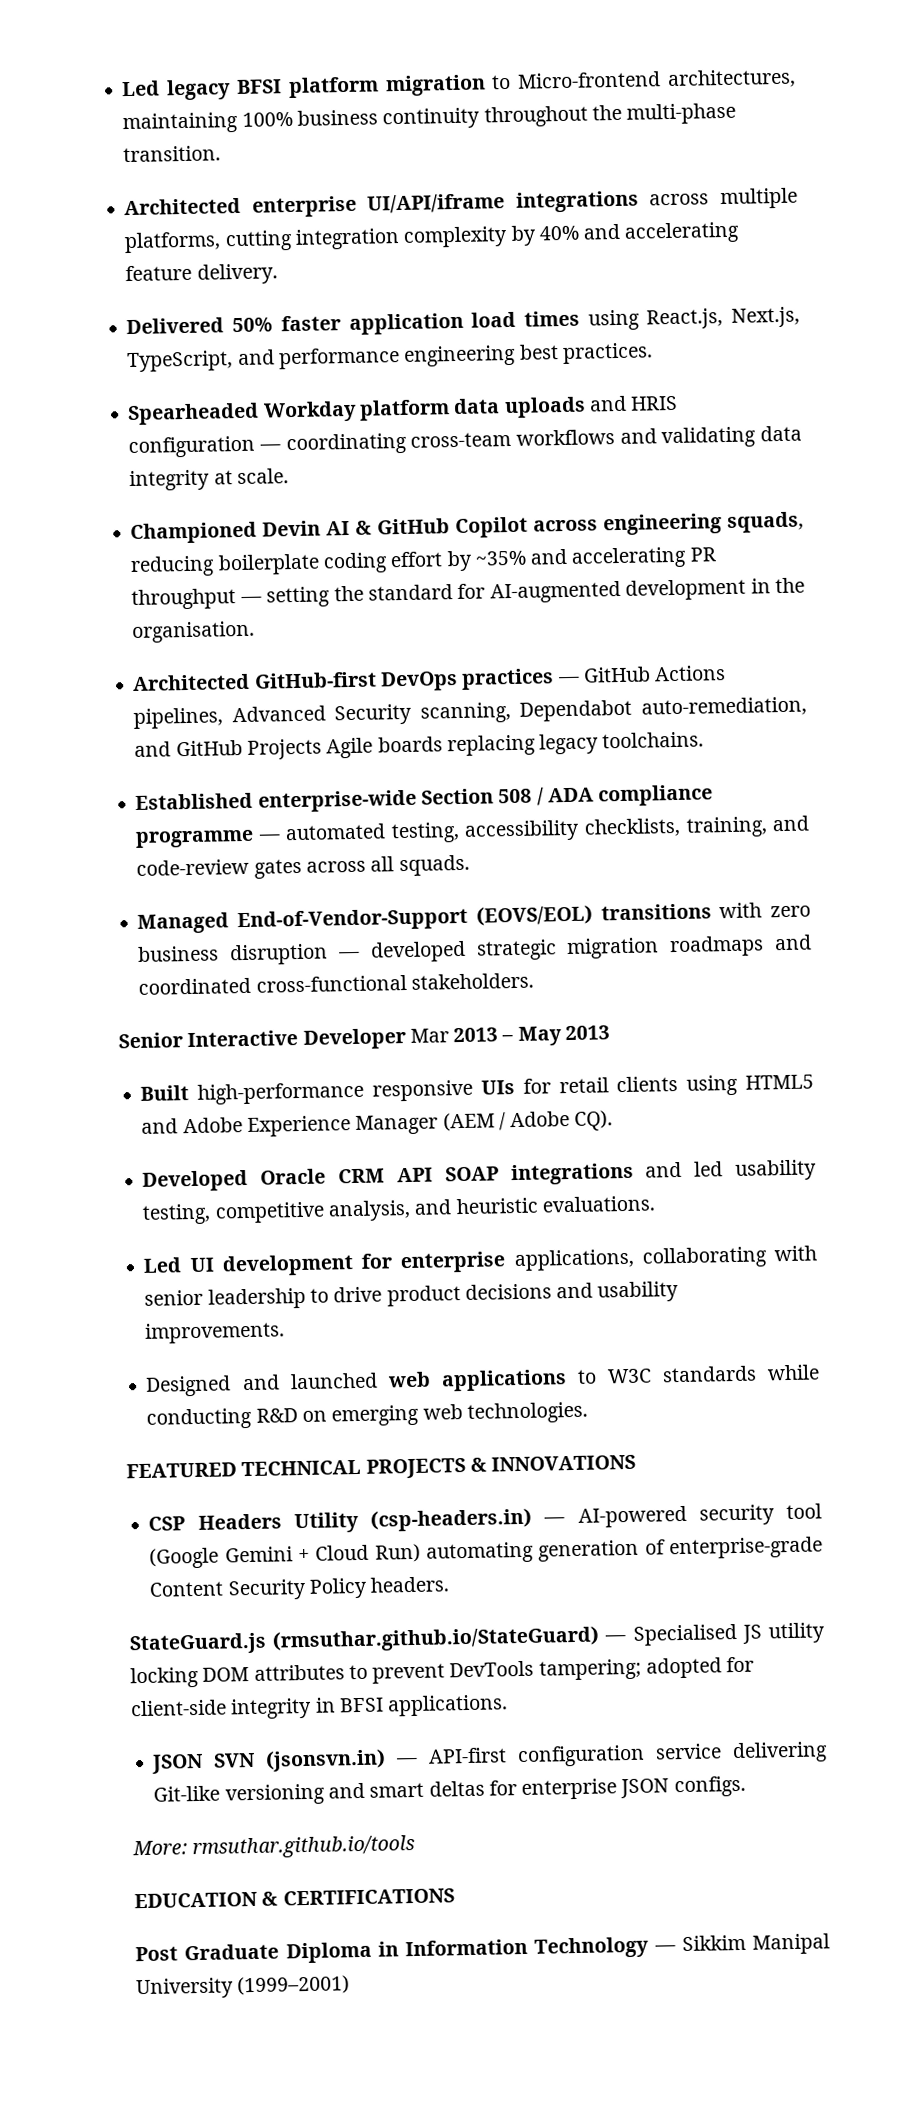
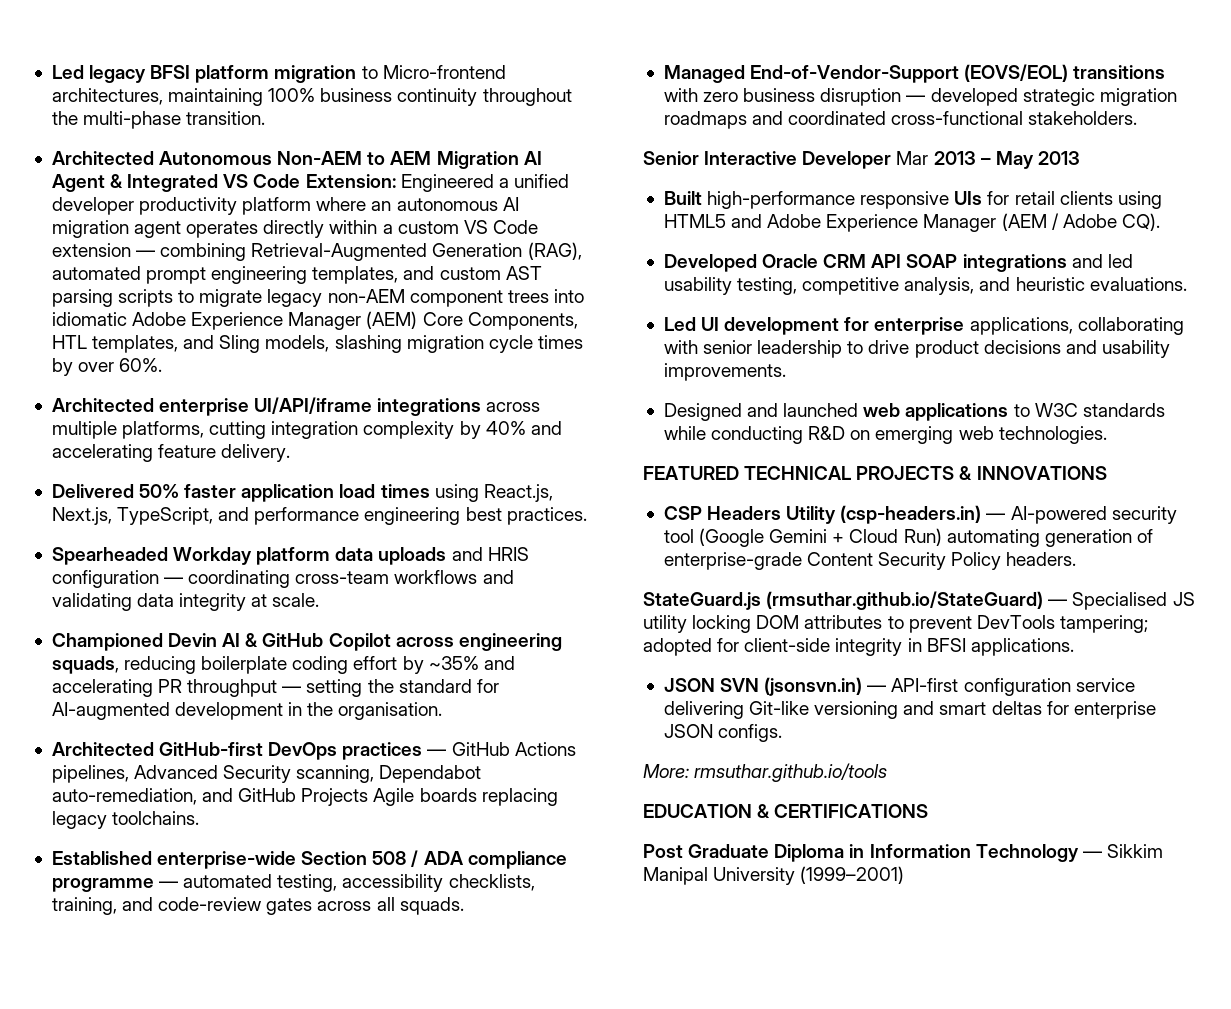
(222, 154) none -> [51,151,542,169] [51,174,569,192] [51,197,519,215] [51,220,538,238] [51,242,582,261] [51,266,542,284] [51,289,584,307] [51,311,578,330] [51,335,583,353] [51,358,163,376] // Architected Autonomous Non-AEM to AEM Migration AI Agent & Integrated VS Code Extension: Engineered a unified developer productivity platform where an autonomous AI migration agent operates directly within a custom VS Code extension — combining Retrieval-Augmented Generation (RAG), automated prompt engineering templates, and custom AST parsing scripts to migrate legacy non-AEM component trees into idiomatic Adobe Experience Manager (AEM) Core Components, HTL templates, and Sling models, slashing migration cycle times by over 60%.

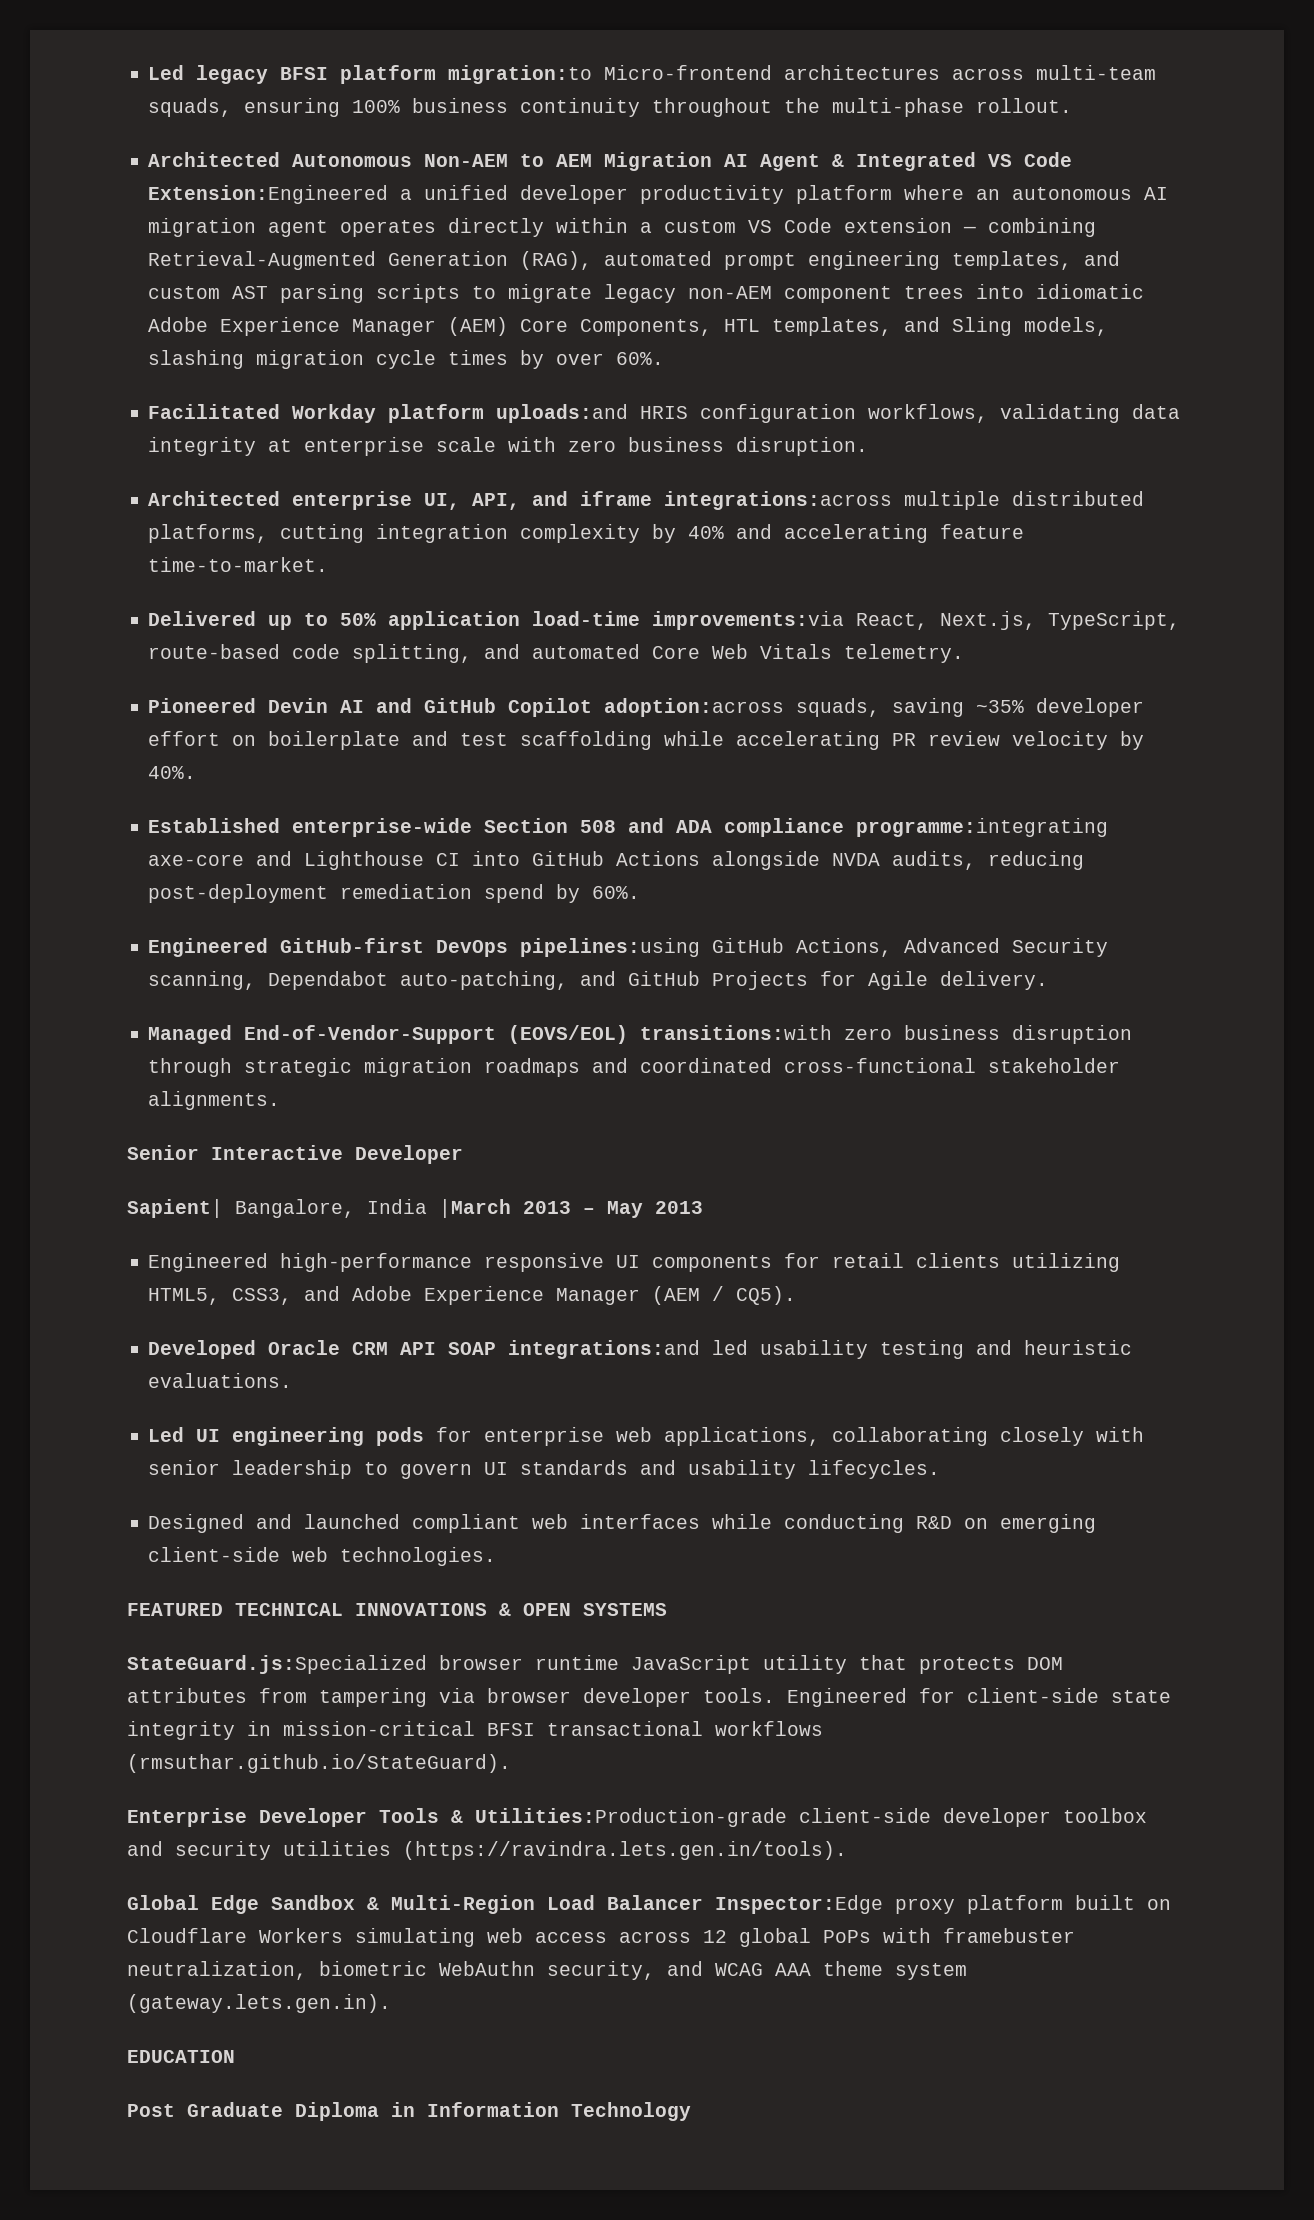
[274,65,506,83] [51,88,264,106] migration to Micro-frontend architectures, maintaining -> [448,65,1157,84] [148,98,341,117] migration:to Micro-frontend architectures across multi-team squads, ensuring
[186,111,266,125] transition. -> [976,98,1073,113] rollout.
[305,174,494,192] Extension: Engineered -> [148,185,389,204] Extension:Engineered
[51,397,541,416] [51,421,117,439] Architected enterprise UI/API/iframe integrations across multiple -> [148,404,1181,423] [148,437,869,456] [148,491,1145,510] Facilitated Workday platform uploads:and HRIS configuration workflows, validating data integrity at enterprise scale with zero business disruption. // Architected enterprise UI, API, and iframe integrations:across multiple distributed
[221,444,291,462] delivery. -> [148,557,329,572] time-to-market.
[139,484,553,502] [51,507,587,525] [51,547,529,565] [51,570,514,588] [51,593,320,611] [51,633,163,651] 50% faster application load times using React.js, Next.js, TypeScript, and performance engineering best practices. // Spearheaded Workday platform data uploads and HRIS configuration — coordinating cross-team workflows and validating data integrity at scale. // Championed -> [268,611,1181,630] [148,644,965,663] [148,698,257,713] up to 50% application load-time improvements:via React, Next.js, TypeScript, route-based code splitting, and automated Core Web Vitals telemetry. // Pioneered
[245,633,259,647] & -> [376,698,413,713] and
[395,633,562,651] [51,656,515,674] [51,679,499,697] [51,702,443,720] [51,742,576,760] [51,765,482,783] [51,788,558,806] [51,811,200,829] across engineering squads, reducing boilerplate coding effort by ~35% and accelerating PR throughput — setting the standard for AI-augmented development in the organisation. // Architected GitHub-first DevOps practices — GitHub Actions pipelines, Advanced Security scanning, Dependabot auto-remediation, and GitHub Projects Agile boards replacing legacy toolchains. -> [604,698,1145,717] [148,731,1145,750] [148,766,197,779] adoption:across squads, saving ~35% developer effort on boilerplate and test scaffolding while accelerating PR review velocity by 40%.
[411,850,419,867] / -> [628,818,665,833] and
[51,874,535,892] [51,897,464,915] programme — automated testing, accessibility checklists, training, and code-review gates across all squads. -> [856,818,1109,837] [148,851,1085,870] [148,884,641,903] [148,938,1109,957] [148,971,1049,990] programme:integrating axe-core and Lighthouse CI into GitHub Actions alongside NVDA audits, reducing post-deployment remediation spend by 60%. // Engineered GitHub-first DevOps pipelines:using GitHub Actions, Advanced Security scanning, Dependabot auto-patching, and GitHub Projects for Agile delivery.
[1073,65,1166,79] [663,88,698,102] transitions with -> [640,1025,833,1040] transitions:with
[906,88,1018,106] — developed -> [148,1058,233,1077] through
[1028,111,1138,125] stakeholders. -> [988,1058,1121,1073] [148,1091,281,1110] stakeholder alignments.
[896,151,929,165] Mar -> [127,1199,511,1218] // Sapient| Bangalore, India |March
[663,191,702,205] Built -> [148,1253,269,1272] Engineered
[954,191,983,205] UIs -> [616,1255,773,1272] UI components
[1117,191,1162,209] [663,214,726,228] using HTML5 -> [1012,1253,1121,1272] [148,1288,293,1305] utilizing HTML5, CSS3,
[1062,213,1160,231] Adobe CQ). -> [736,1286,797,1305] CQ5).
[962,254,1133,272] [663,277,975,295] integrations and led usability testing, competitive analysis, -> [508,1340,965,1359] integrations:and led usability testing
[724,317,965,335] development for enterprise -> [232,1427,653,1446] engineering pods for enterprise web
(1184, 326) none -> [1000,1427,1085,1446] closely
[868,340,1061,358] drive product decisions -> [400,1460,629,1479] govern UI standards
[663,363,786,381] improvements. -> [808,1460,941,1479] lifecycles.
[863,403,1165,421] web applications to W3C standards -> [412,1514,701,1533] compliant web interfaces
(954, 435) none -> [148,1547,281,1562] client-side
[856,466,1107,480] [663,505,1177,524] [663,528,1153,547] [663,552,1077,570] [643,591,1195,610] [643,615,1148,633] [643,638,712,656] PROJECTS & INNOVATIONS // CSP Headers Utility (csp-headers.in) — AI-powered security tool (Google Gemini + Cloud Run) automating generation of enterprise-grade Content Security Policy headers. // StateGuard.js (rmsuthar.github.io/StateGuard) — Specialised JS utility locking DOM attributes to prevent DevTools tampering; adopted -> [355,1603,667,1616] [127,1655,1063,1674] [127,1688,907,1707] INNOVATIONS & OPEN SYSTEMS // StateGuard.js:Specialized browser runtime JavaScript utility that protects DOM attributes from tampering via browser developer tools. Engineered
(831, 645) none -> [1111,1690,1171,1703] state
[926,638,1074,656] [663,677,1135,696] [663,701,1156,719] [663,724,783,742] [643,763,888,782] BFSI applications. // JSON SVN (jsonsvn.in) — API-first configuration service delivering Git-like versioning and smart deltas for enterprise JSON configs. // More: rmsuthar.github.io/tools -> [283,1721,823,1736] [127,1754,511,1773] [127,1808,1147,1827] [127,1841,847,1860] [127,1895,1171,1914] [127,1928,1075,1947] [127,1961,967,1980] [127,1994,391,2013] mission-critical BFSI transactional workflows (rmsuthar.github.io/StateGuard). // Enterprise Developer Tools & Utilities:Production-grade client-side developer toolbox and security utilities (https://ravindra.lets.gen.in/tools). // Global Edge Sandbox & Multi-Region Load Balancer Inspector:Edge proxy platform built on Cloudflare Workers simulating web access across 12 global PoPs with framebuster neutralization, biometric WebAuthn security, and WCAG AAA theme system (gateway.lets.gen.in).
[757,804,929,818] & CERTIFICATIONS -> (235, 2056) none
[1082,844,1163,858] [643,866,905,885] — Sikkim Manipal University (1999–2001) -> (691, 2111) none

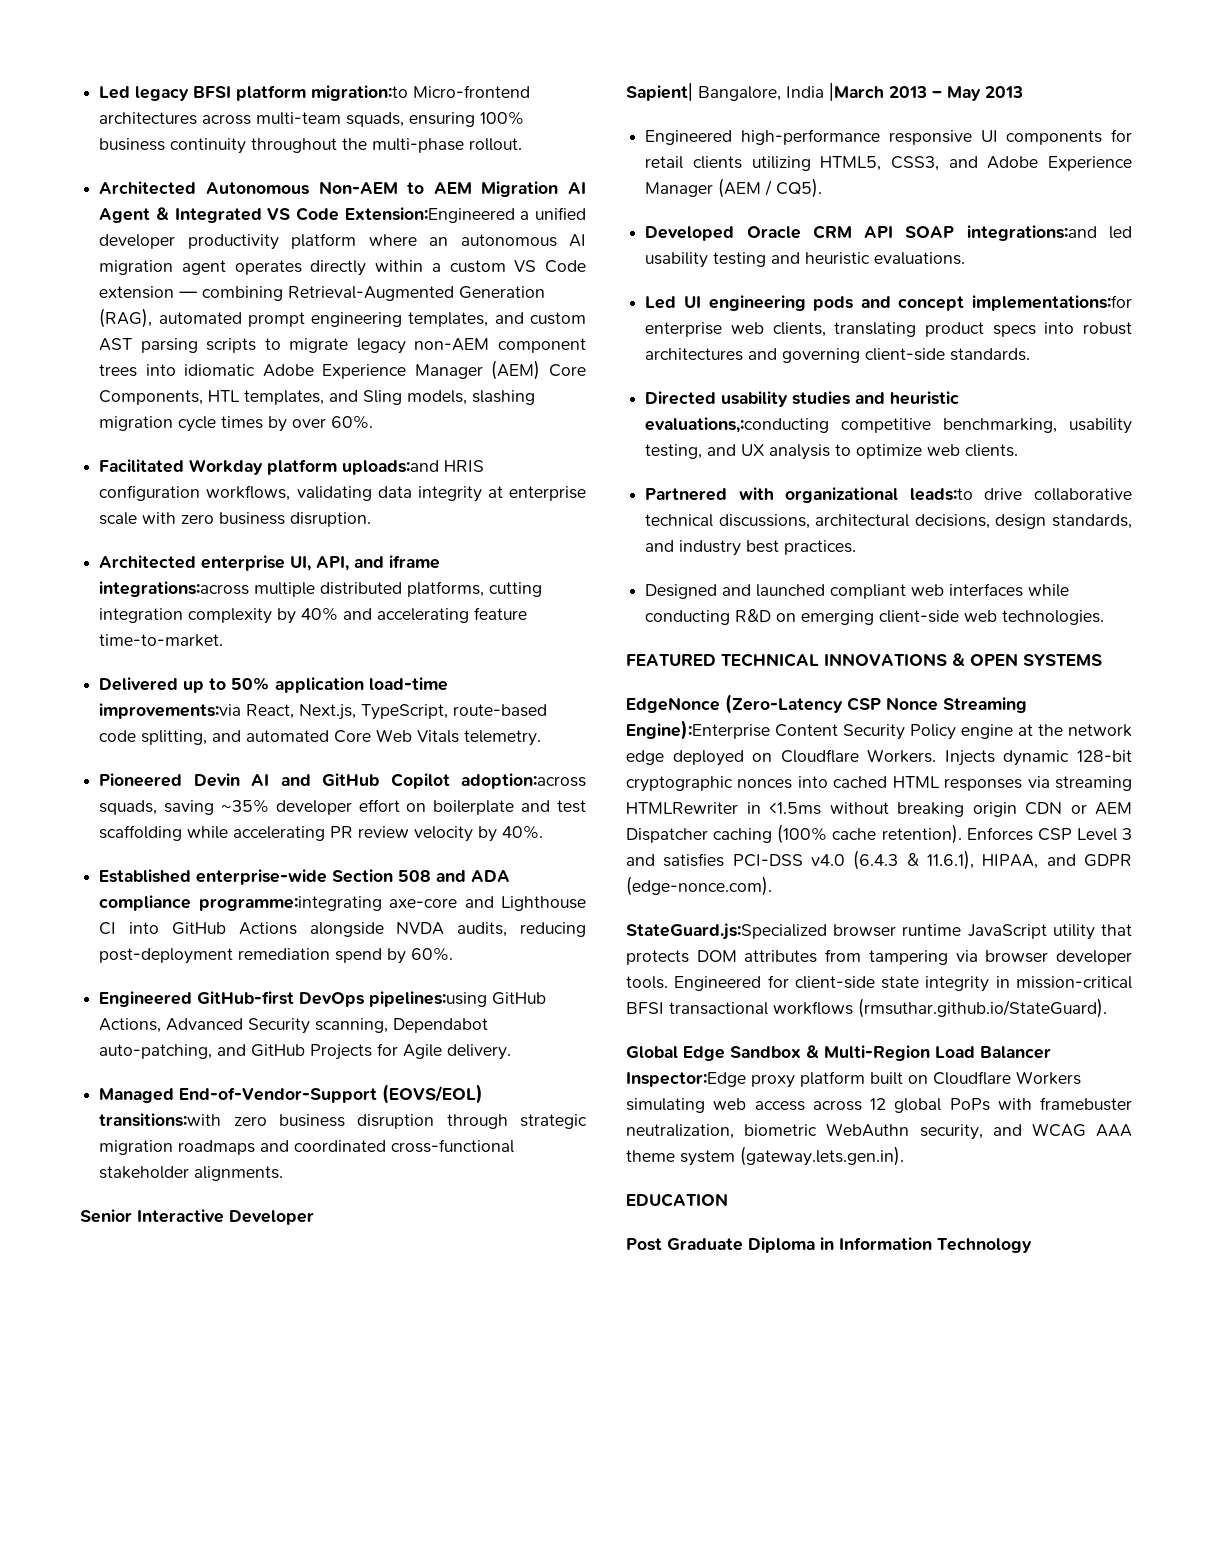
[436,1427,1145,1446] [148,1460,941,1479] for enterprise web applications, collaborating closely with senior leadership to govern UI standards and usability lifecycles. -> [860,295,1132,311] [645,322,1132,337] [645,348,1031,363] [645,391,960,407] [645,417,1132,434] [645,444,1019,460] [645,487,1132,503] [645,514,1132,529] [645,540,857,556] and concept implementations:for enterprise web clients, translating product specs into robust architectures and governing client-side standards. // Directed usability studies and heuristic evaluations,:conducting competitive benchmarking, usability testing, and UX analysis to optimize web clients. // Partnered with organizational leads:to drive collaborative technical discussions, architectural decisions, design standards, and industry best practices.
(667, 1609) none -> [626,694,1027,714] [626,720,1132,740] [626,749,1132,766] [626,776,1132,792] [626,802,1132,817] [626,824,1132,844] [626,850,1132,870] [626,876,772,896] // EdgeNonce (Zero-Latency CSP Nonce Streaming Engine):Enterprise Content Security Policy engine at the network edge deployed on Cloudflare Workers. Injects dynamic 128-bit cryptographic nonces into cached HTML responses via streaming HTMLRewriter in <1.5ms without breaking origin CDN or AEM Dispatcher caching (100% cache retention). Enforces CSP Level 3 and satisfies PCI-DSS v4.0 (6.4.3 & 11.6.1), HIPAA, and GDPR (edge-nonce.com).
[127,1808,1147,1827] [127,1841,847,1860] // Enterprise Developer Tools & Utilities:Production-grade client-side developer toolbox and security utilities (https://ravindra.lets.gen.in/tools). -> (1107, 1008) none

